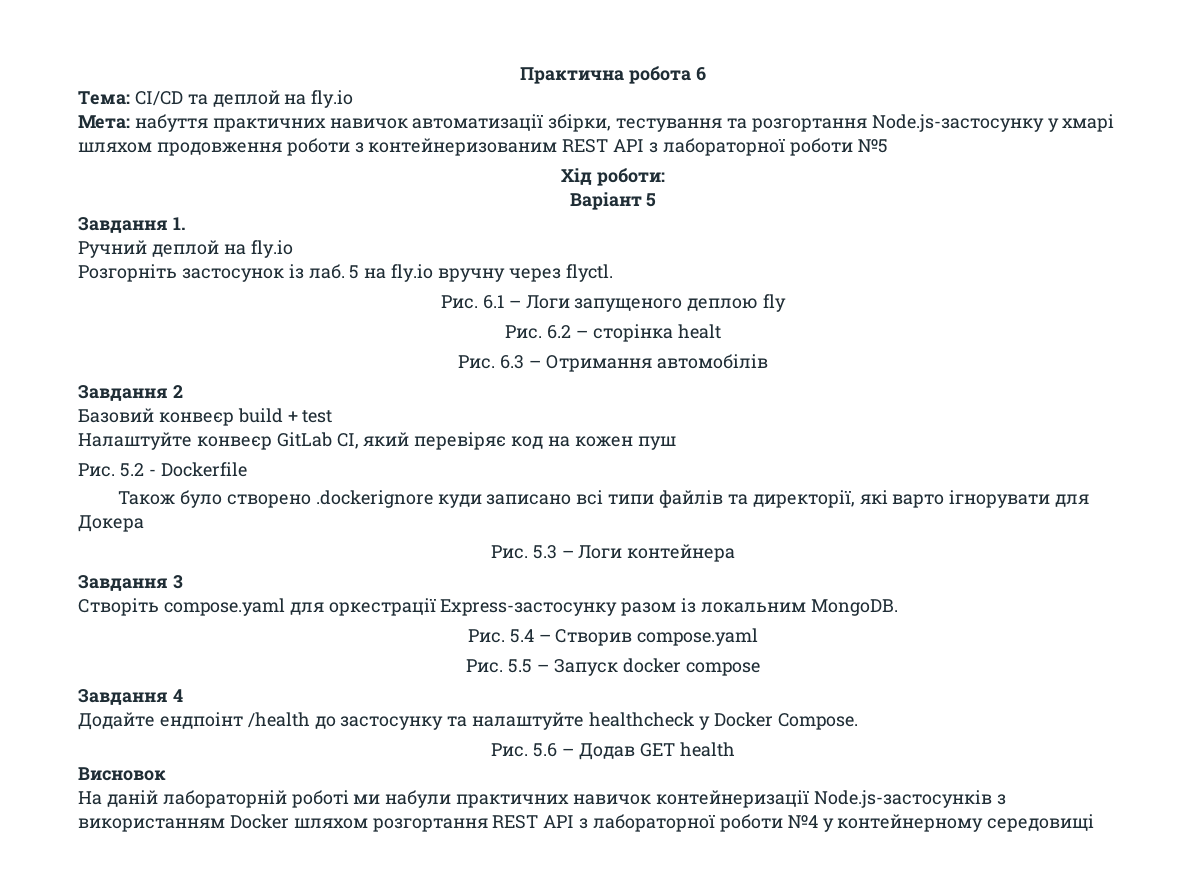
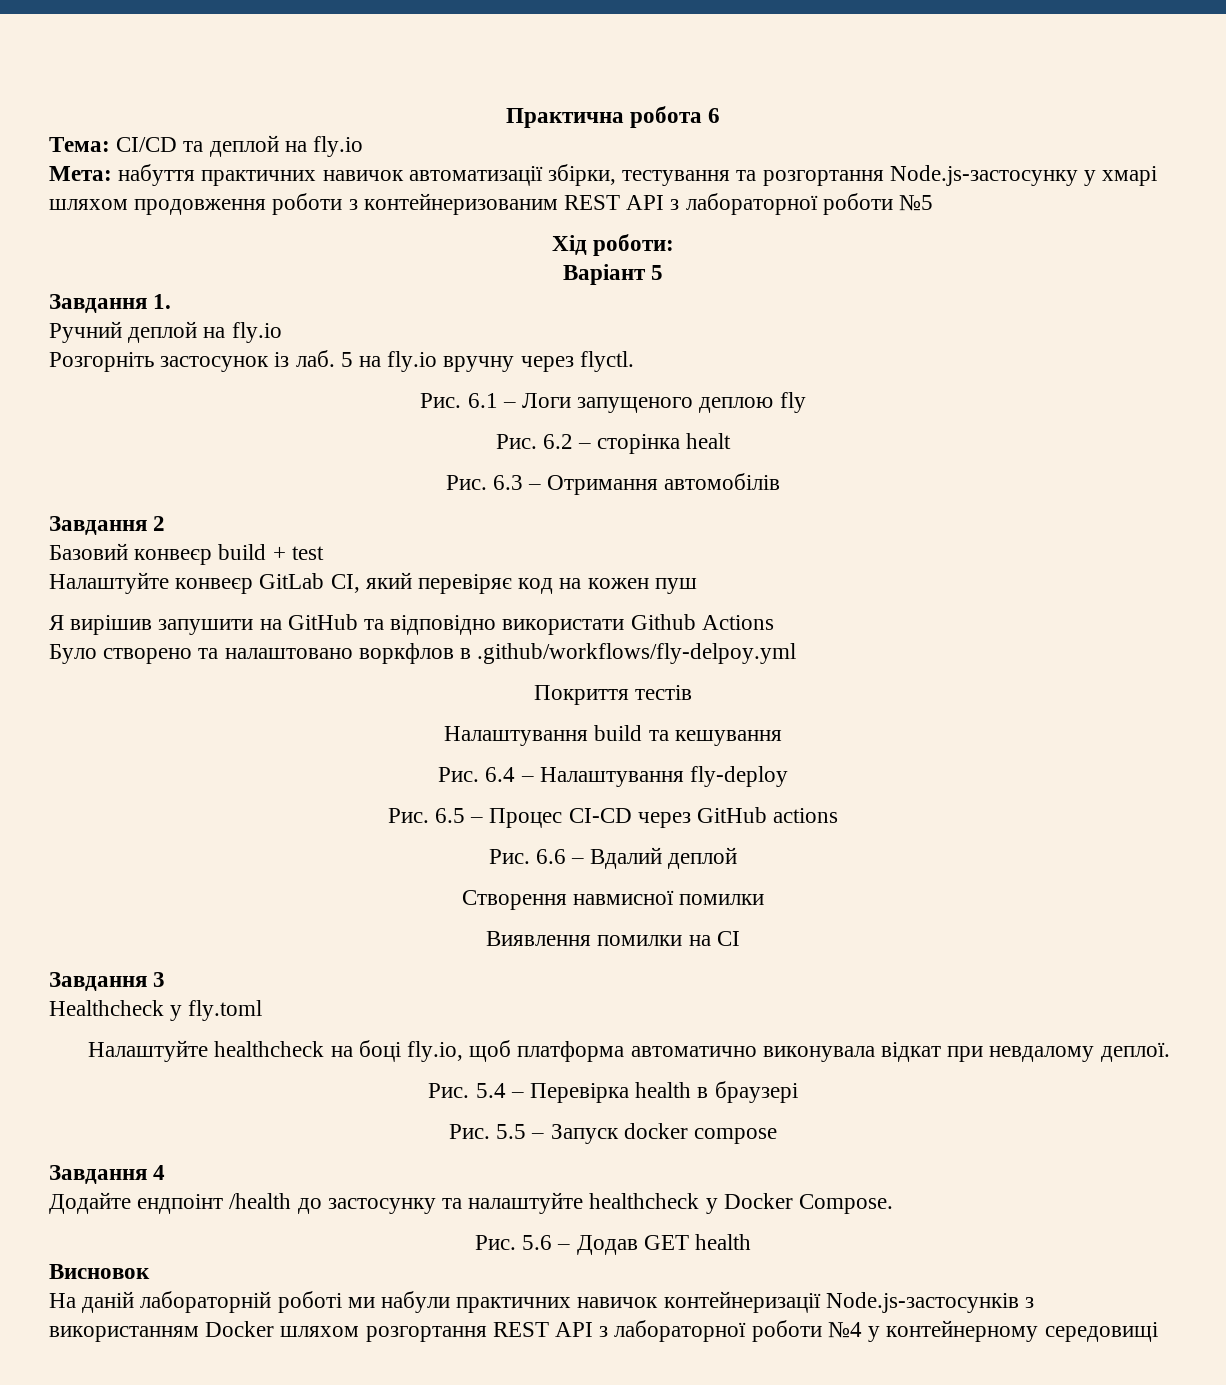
[78,462,247,477] [118,490,1090,508] [78,515,144,532] [490,544,736,562] [78,575,183,591] [78,598,898,616] Рис. 5.2 - Dockerfile // Також було створено .dockerignore куди записано всі типи файлів та директорії, які варто ігнорувати для Докера // Рис. 5.3 – Логи контейнера // Завдання 3 // Створіть compose.yaml для оркестрації Express-застосунку разом із локальним MongoDB. -> [49,614,774,635] [49,643,797,664] [533,685,693,705] [444,725,782,746] [438,766,788,787] [387,807,839,828] [488,847,738,869] [461,890,765,910] [486,931,740,946] [49,972,166,991] [49,1000,263,1021] [88,1040,1170,1062] Я вирішив запушити на GitHub та відповідно використати Github Actions // Було створено та налаштовано воркфлов в .github/workflows/fly-delpoy.yml // Покриття тестів // Налаштування build та кешування // Рис. 6.4 – Налаштування fly-deploy // Рис. 6.5 – Процес CI-CD через GitHub actions // Рис. 6.6 – Вдалий деплой // Створення навмисної помилки // Виявлення помилки на CI // Завдання 3 // Healthcheck у fly.toml // Налаштуйте healthcheck на боці fly.io, щоб платформа автоматично виконувала відкат при невдалому деплої.
[555,628,759,646] Створив compose.yaml -> [530,1081,798,1103] Перевірка health в браузері

